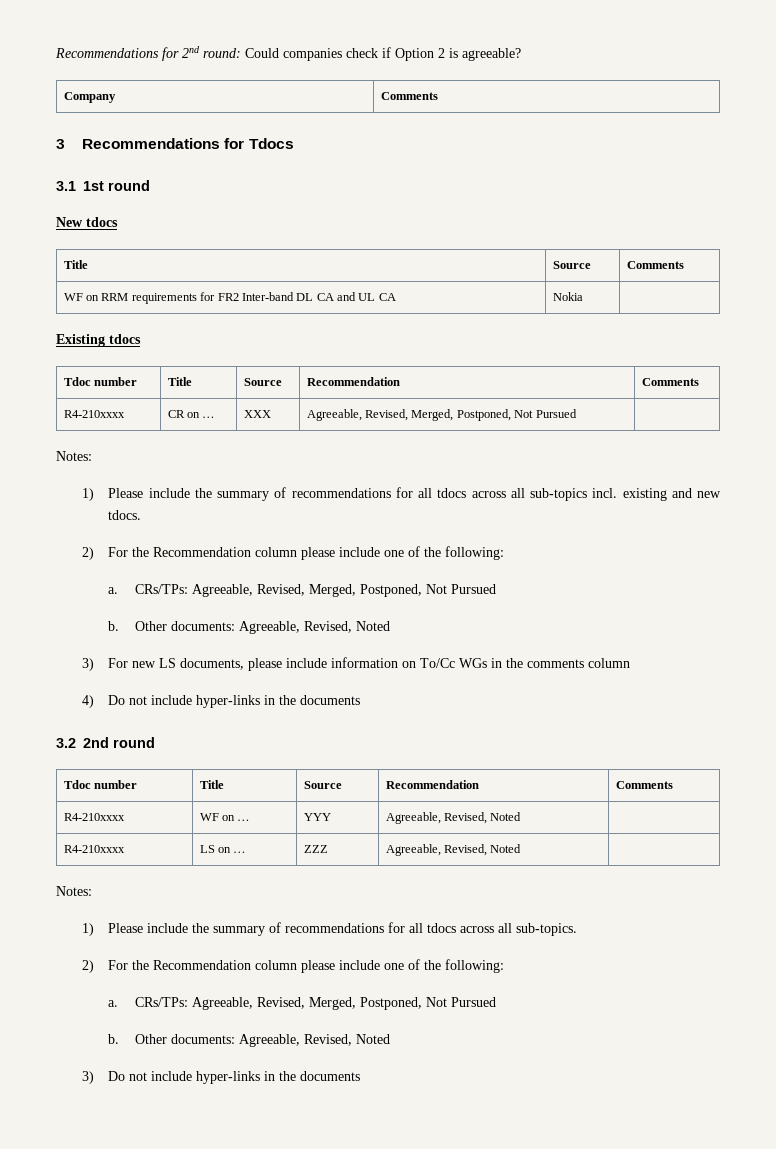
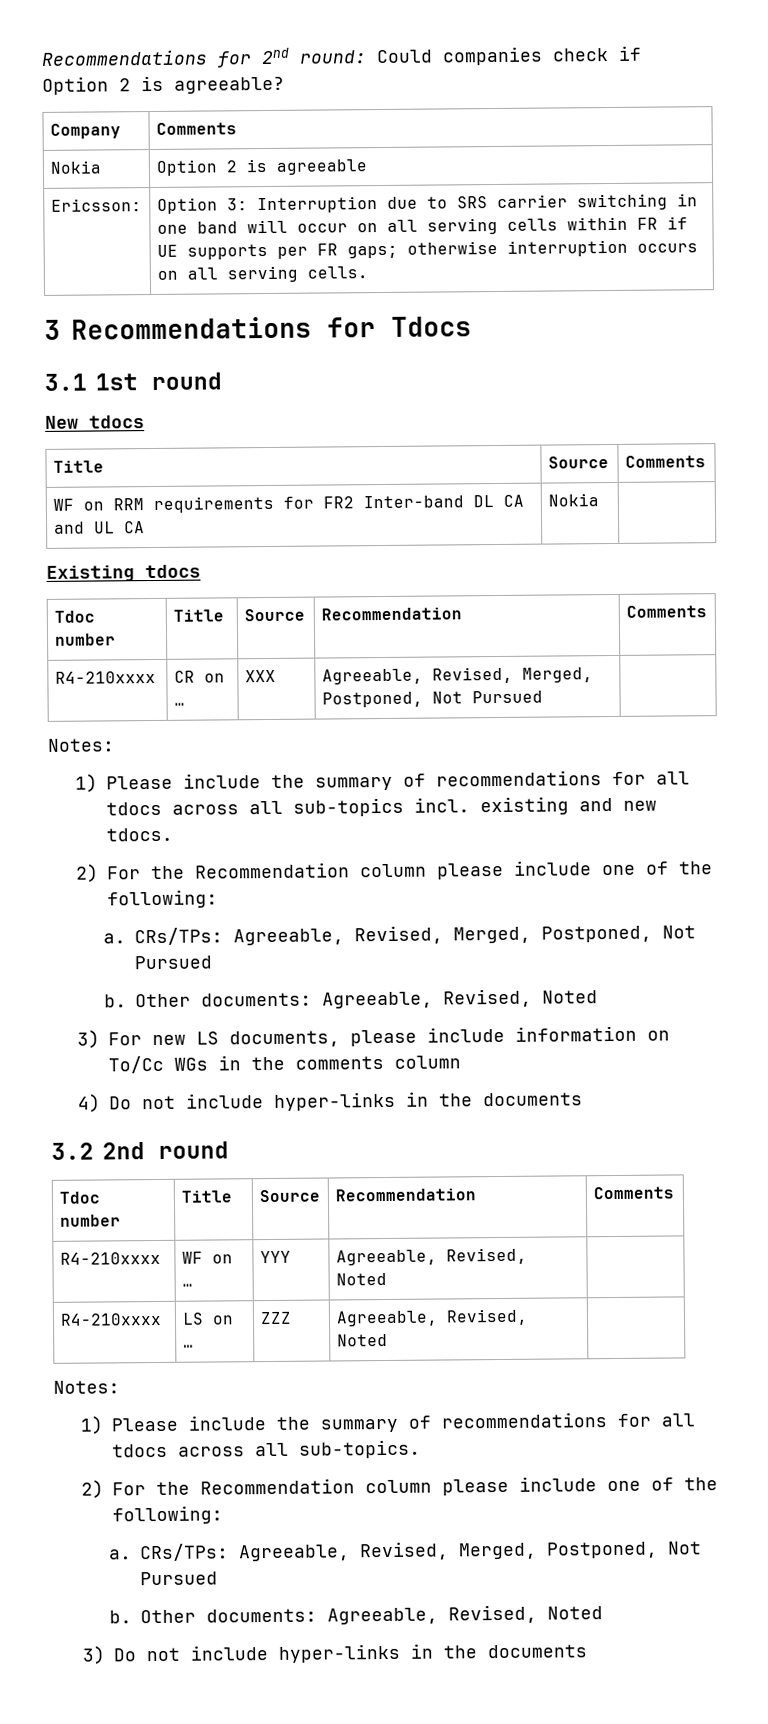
(438, 96) none -> [49,160,101,174] [155,158,367,176] [50,198,142,212] [156,193,698,214] [156,216,688,235] [156,239,698,260] [156,265,368,283] // Nokia | Option 2 is agreeable // Ericsson: | Option 3: Interruption due to SRS carrier switching in one band will occur on all serving cells within FR if UE supports per FR gaps; otherwise interruption occurs on all serving cells.

